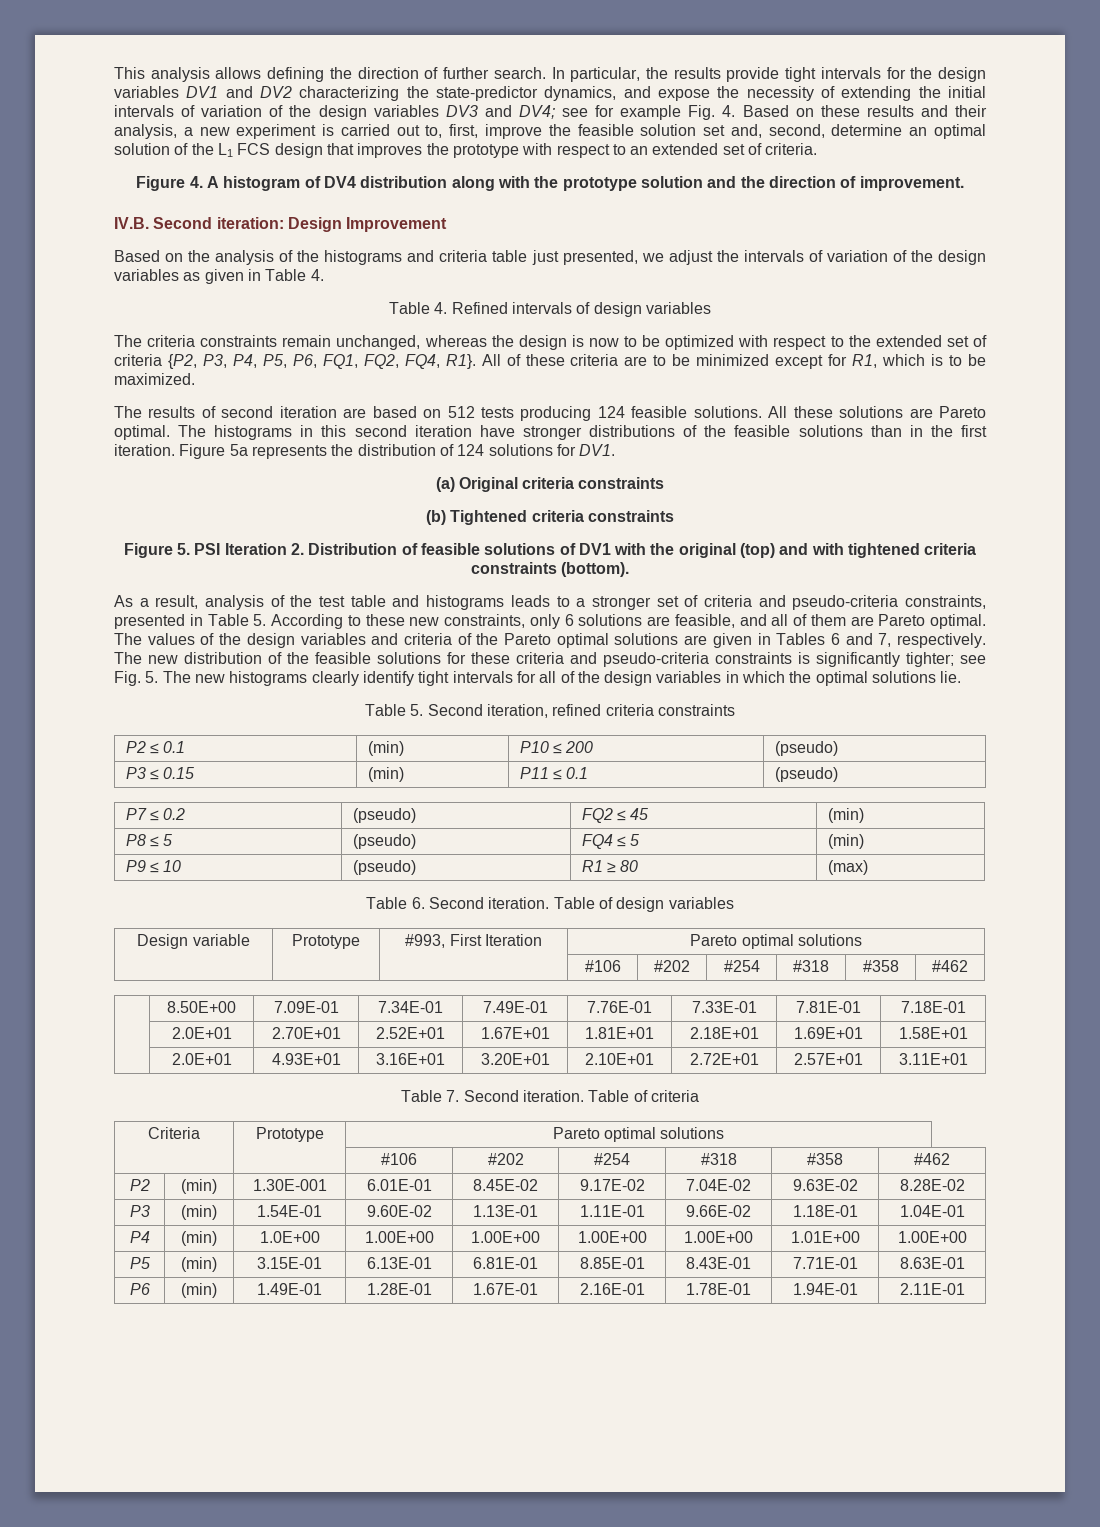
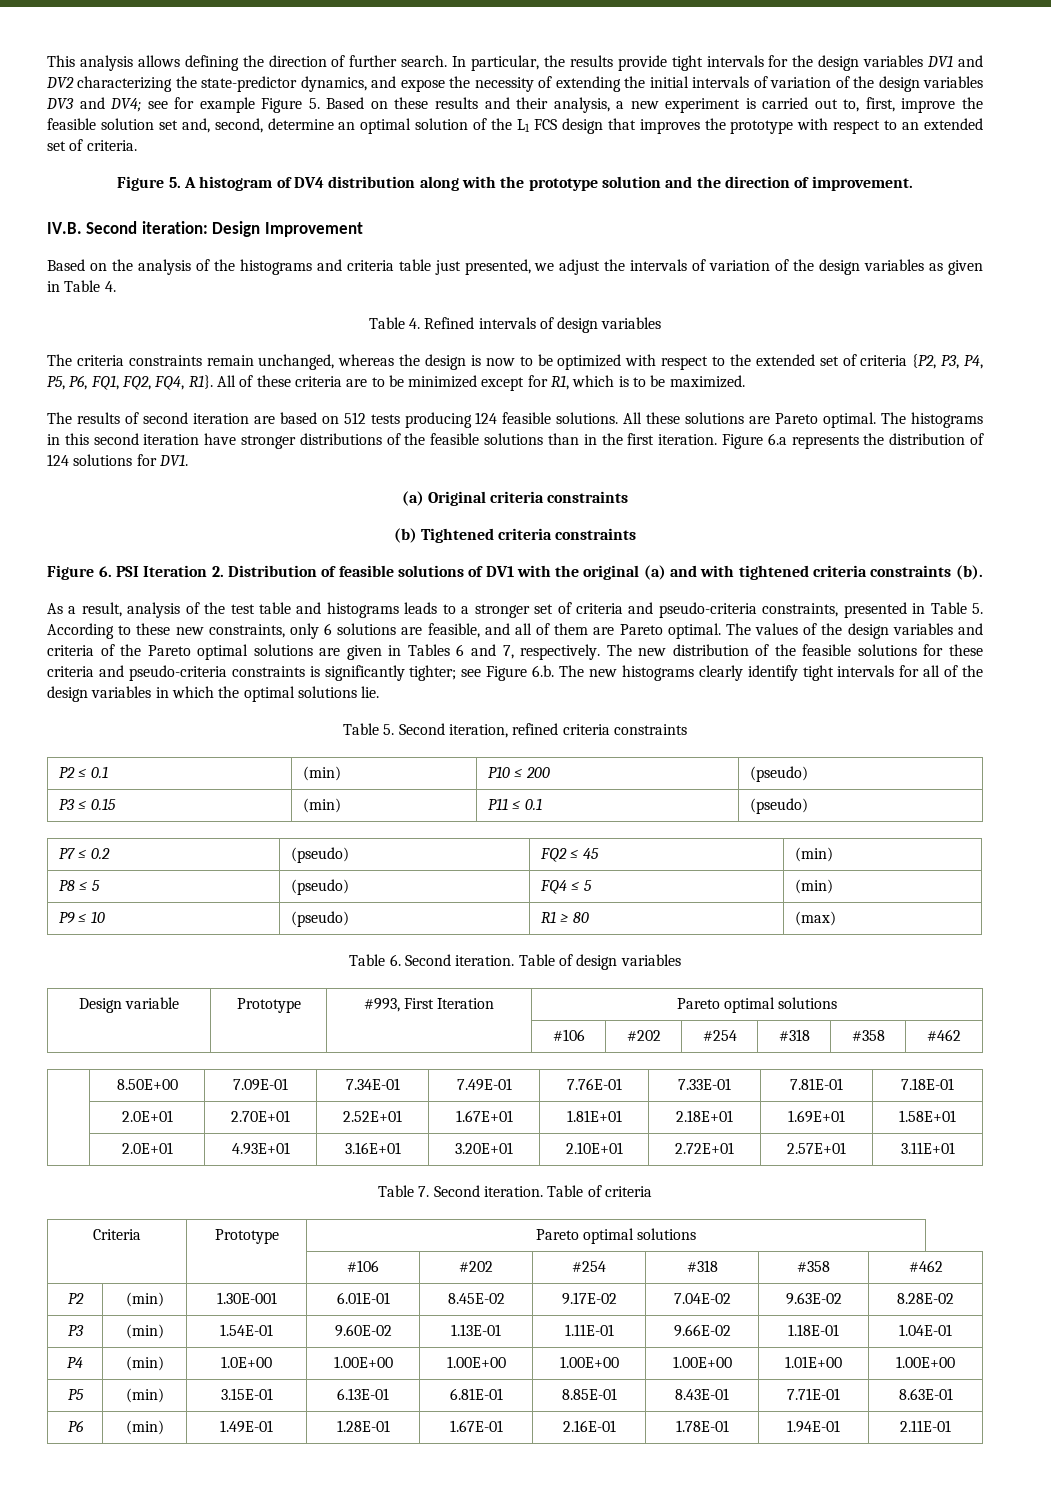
[688,105,736,120] Fig. 4. -> [261,98,320,113] Figure 5.
[189,176,203,188] 4. -> [168,177,181,188] 5.
[229,444,248,456] 5a -> [767,433,787,445] 6.a
[176,543,190,555] 5. -> [98,566,112,577] 6.
[740,543,776,558] (top) -> [643,565,666,580] (a)
[561,562,630,577] (bottom). -> [955,565,983,580] (b).
[114,671,159,686] Fig. 5. -> [486,665,555,681] Figure 6.b.

